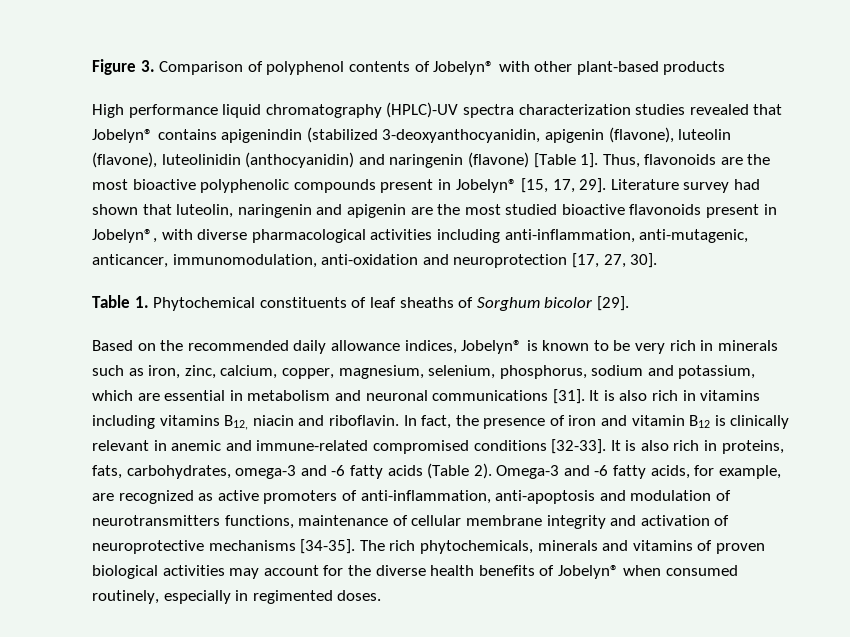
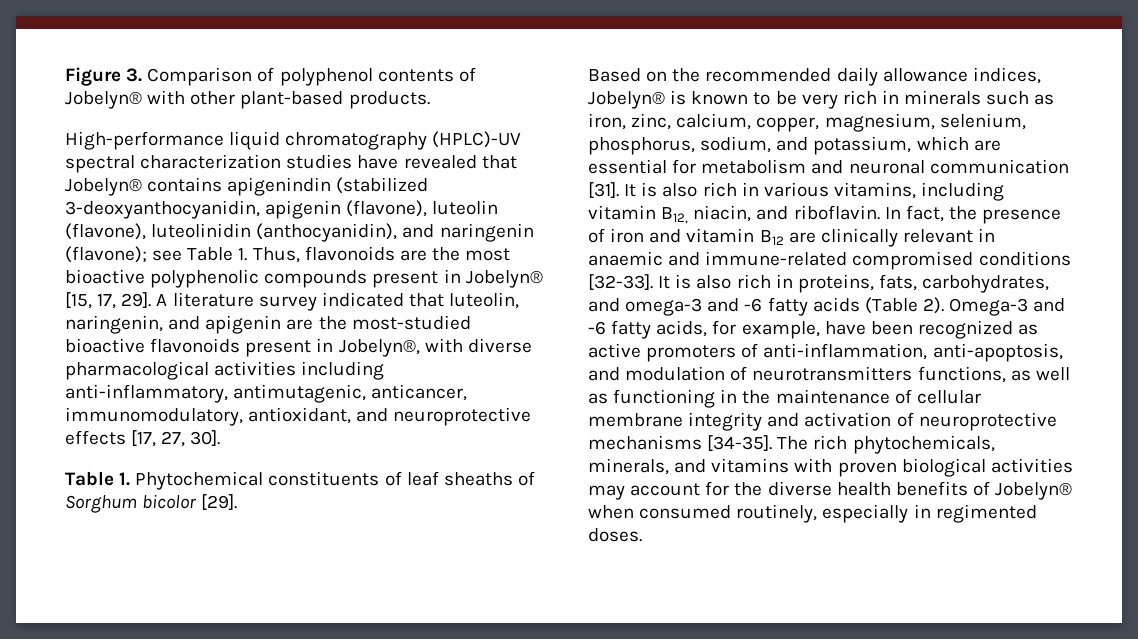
[663,61,726,75] [92,104,218,118] products // High performance -> [348,91,430,109] [65,131,224,150] products. // High-performance
[462,104,514,118] spectra -> [65,155,135,173] spectral
(686, 109) none -> [357,155,399,169] have
[245,152,355,168] (anthocyanidin) -> [256,223,398,242] (anthocyanidin),
[467,152,599,168] (flavone) [Table 1]. -> [65,246,248,263] (flavone); see Table 1.
[610,179,761,193] [92,204,138,215] Literature survey had shown -> [156,292,404,311] A literature survey indicated
[237,204,312,218] naringenin -> [65,315,163,334] naringenin,
[464,204,558,215] most studied -> [351,315,471,330] most-studied
[504,229,749,243] [92,254,568,268] anti-inflammation, anti-mutagenic, anticancer, immunomodulation, anti-oxidation and neuroprotection -> [65,384,468,403] [65,407,532,426] [65,430,126,445] anti-inflammatory, antimutagenic, anticancer, immunomodulatory, antioxidant, and neuroprotective effects
[591,365,644,376] sodium -> [700,136,772,153] sodium,
[229,390,243,401] in -> [672,159,697,174] for
[432,390,549,401] communications -> [929,159,1069,174] communication
[700,390,761,401] [92,415,294,430] vitamins including vitamins B12, niacin -> [763,182,1005,201] [588,205,752,224] various vitamins, including vitamin B12, niacin,
[714,415,726,426] is -> [788,232,816,243] are
[171,440,222,451] anemic -> [588,251,663,266] anaemic
(231, 472) none -> [588,298,620,312] and
[92,493,114,501] are -> [824,321,913,335] have been
[495,490,596,504] anti-apoptosis -> [932,343,1063,362] anti-apoptosis,
(294, 522) none -> [1010,367,1070,381] [588,389,771,408] as well as functioning in the
[537,540,598,551] minerals -> [588,458,669,475] minerals,
[697,540,713,551] of -> [794,458,833,473] with

